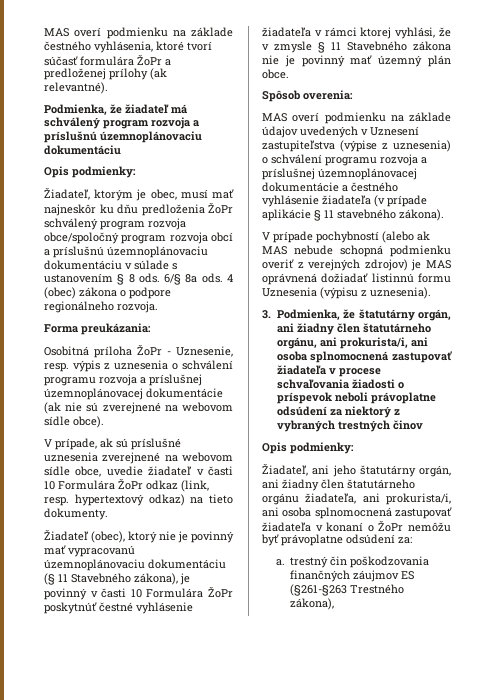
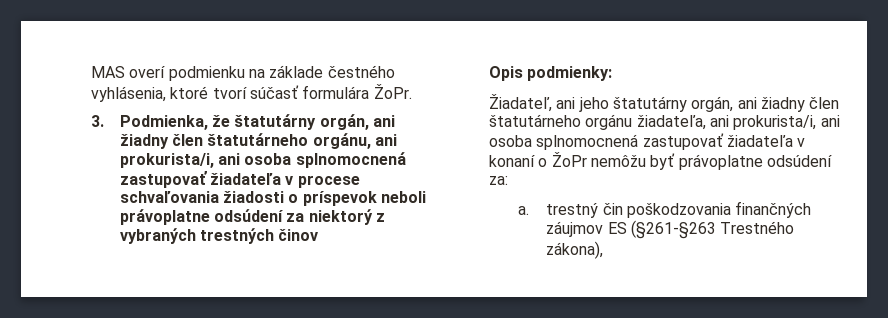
[137,55,171,66] [44,68,167,80] [44,82,108,94] [44,104,187,115] [44,117,199,129] [44,131,202,143] [44,145,121,155] [44,166,136,178] [44,188,234,201] [44,203,233,216] [44,218,186,230] [44,232,233,244] [44,246,208,258] [44,260,177,270] [44,273,233,285] [44,287,171,299] [44,301,158,313] [44,323,151,335] [44,345,233,358] [44,360,233,372] [44,374,202,386] [44,388,223,400] [44,402,233,414] [44,416,104,428] [44,438,181,450] [44,452,234,464] [44,466,233,477] [44,479,209,492] [44,494,233,506] [44,508,108,520] [44,530,234,543] [44,545,135,557] [44,559,226,571] [44,573,190,585] [44,587,233,600] [44,602,193,614] [262,27,451,39] [262,41,451,53] [262,55,451,67] [262,69,289,79] [262,90,353,102] [262,112,451,124] [262,126,419,138] [262,140,451,152] [262,154,427,166] [262,168,417,180] [262,182,398,192] [262,195,427,207] [262,209,444,221] [262,231,430,243] [262,245,451,257] [262,259,451,271] [262,273,451,285] [262,287,431,299] ŽoPr a predloženej prílohy (ak relevantné). // Podmienka, že žiadateľ má schválený program rozvoja a príslušnú územnoplánovaciu dokumentáciu // Opis podmienky: // Žiadateľ, ktorým je obec, musí mať najneskôr ku dňu predloženia ŽoPr schválený program rozvoja obce/spoločný program rozvoja obcí a príslušnú územnoplánovaciu dokumentáciu v súlade s ustanovením § 8 ods. 6/§ 8a ods. 4 (obec) zákona o podpore regionálneho rozvoja. // Forma preukázania: // Osobitná príloha ŽoPr - Uznesenie, resp. výpis z uznesenia o schválení programu rozvoja a príslušnej územnoplánovacej dokumentácie (ak nie sú zverejnené na webovom sídle obce). // V prípade, ak sú príslušné uznesenia zverejnené na webovom sídle obce, uvedie žiadateľ v časti 10 Formulára ŽoPr odkaz (link, resp. hypertextový odkaz) na tieto dokumenty. // Žiadateľ (obec), ktorý nie je povinný mať vypracovanú územnoplánovaciu dokumentáciu (§ 11 Stavebného zákona), je povinný v časti 10 Formulára ŽoPr poskytnúť čestné vyhlásenie žiadateľa v rámci ktorej vyhlási, že v zmysle § 11 Stavebného zákona nie je povinný mať územný plán obce. // Spôsob overenia: // MAS overí podmienku na základe údajov uvedených v Uznesení zastupiteľstva (výpise z uznesenia) o schválení programu rozvoja a príslušnej územnoplánovacej dokumentácie a čestného vyhlásenie žiadateľa (v prípade aplikácie § 11 stavebného zákona). // V prípade pochybností (alebo ak MAS nebude schopná podmienku overiť z verejných zdrojov) je MAS oprávnená dožiadať listinnú formu Uznesenia (výpisu z uznesenia). -> [373,84,412,99] ŽoPr.

